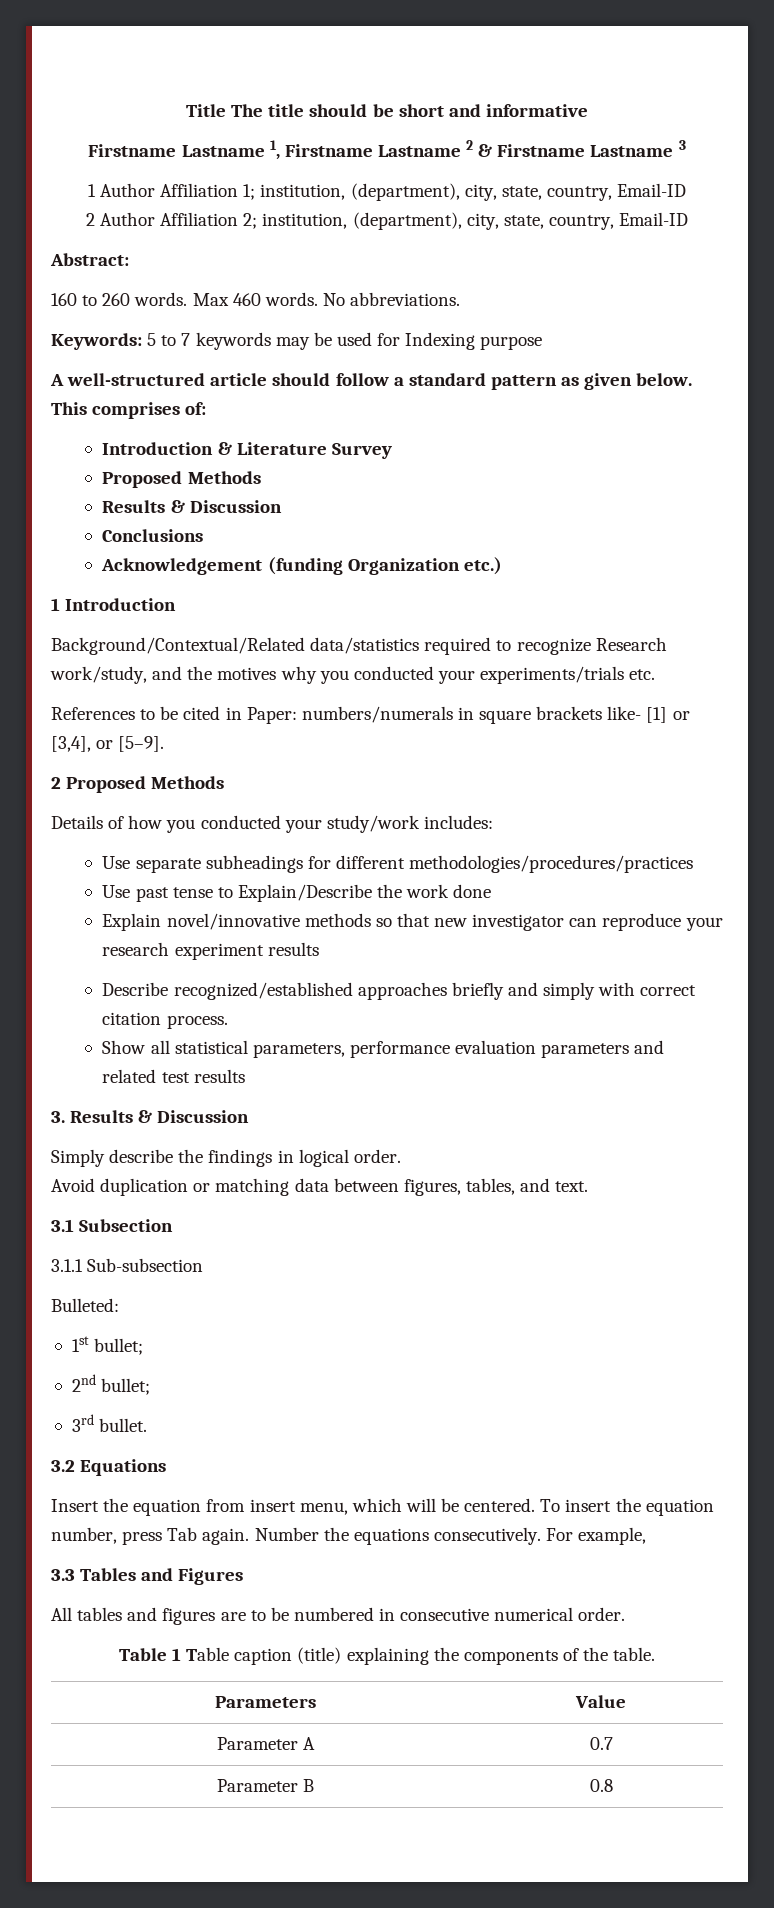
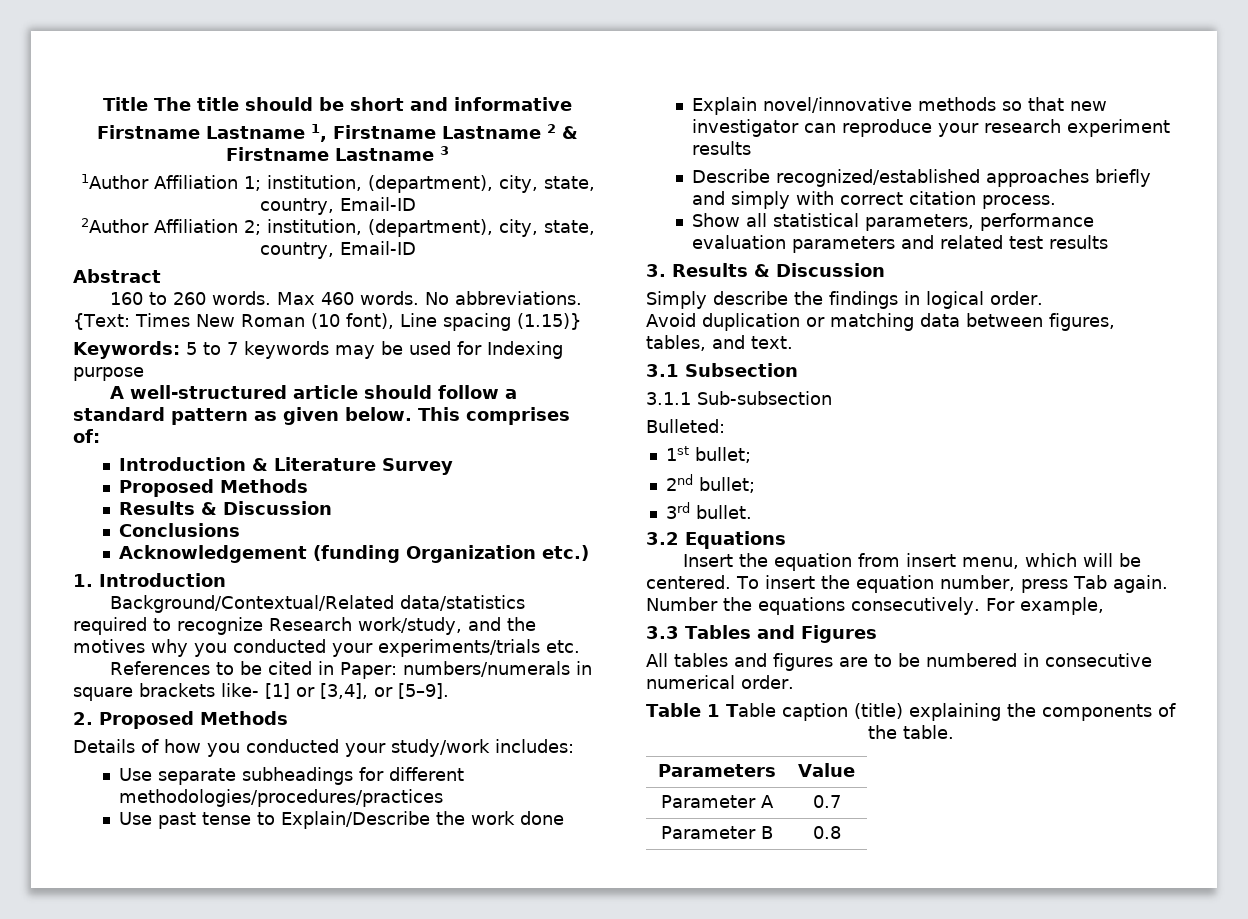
[87,183,156,197] 1 Author -> [80,174,149,189] 1Author
[85,212,156,226] 2 Author -> [80,218,149,233] 2Author
[50,253,129,266] Abstract: -> [73,269,161,283] Abstract
(461, 299) none -> [73,313,581,331] {Text: Times New Roman (10 font), Line spacing (1.15)}
[51,598,60,611] 1 -> [73,574,93,587] 1.
[51,777,61,789] 2 -> [73,712,93,725] 2.

